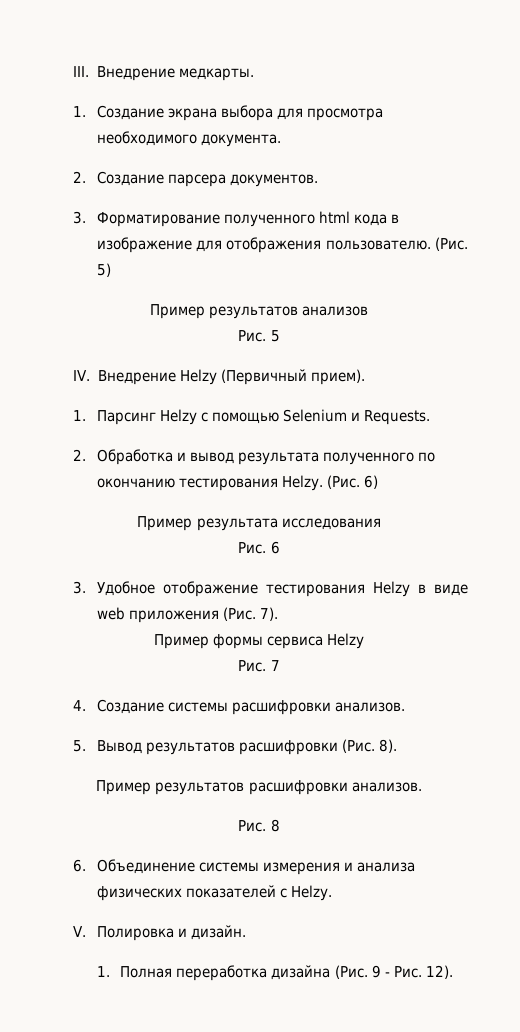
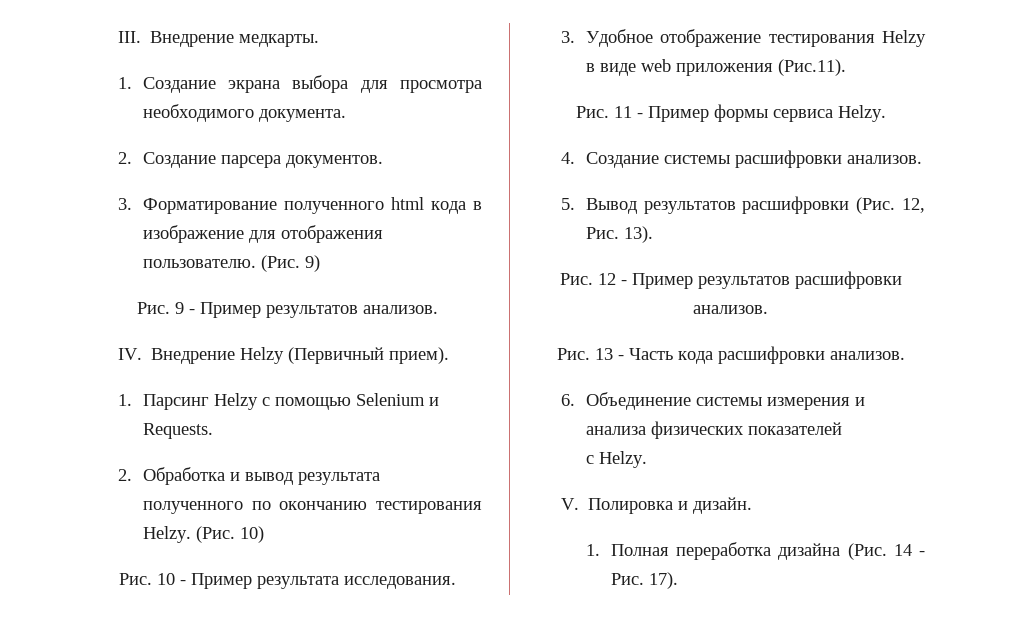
[96,263,111,277] [149,304,369,319] [238,330,280,342] 5) // Пример результатов анализов // Рис. 5 -> [304,255,320,272] [137,302,438,318] 9) // Рис. 9 - Пример результатов анализов.
[364,475,379,489] [137,516,381,531] [238,541,280,554] 6) // Пример результата исследования // Рис. 6 -> [239,526,264,543] [119,573,456,589] 10) // Рис. 10 - Пример результата исследования.
[223,607,279,621] [153,633,365,649] [238,660,280,672] (Рис. 7). // Пример формы сервиса Helzy // Рис. 7 -> [777,59,846,76] [575,104,886,122] (Рис.11). // Рис. 11 - Пример формы сервиса Helzy.
[379,739,398,753] 8). // -> [902,198,925,213] [585,226,653,243] [559,273,627,285] 12, Рис. 13). // Рис. 12 -
[270,819,280,832] 8 -> [594,346,905,364] 13 - Часть кода расшифровки анализов.
(276, 891) none -> (842, 428) //
[371,965,381,978] 9 -> [893,544,912,556] 14
[425,965,453,979] 12). -> [648,572,678,589] 17).

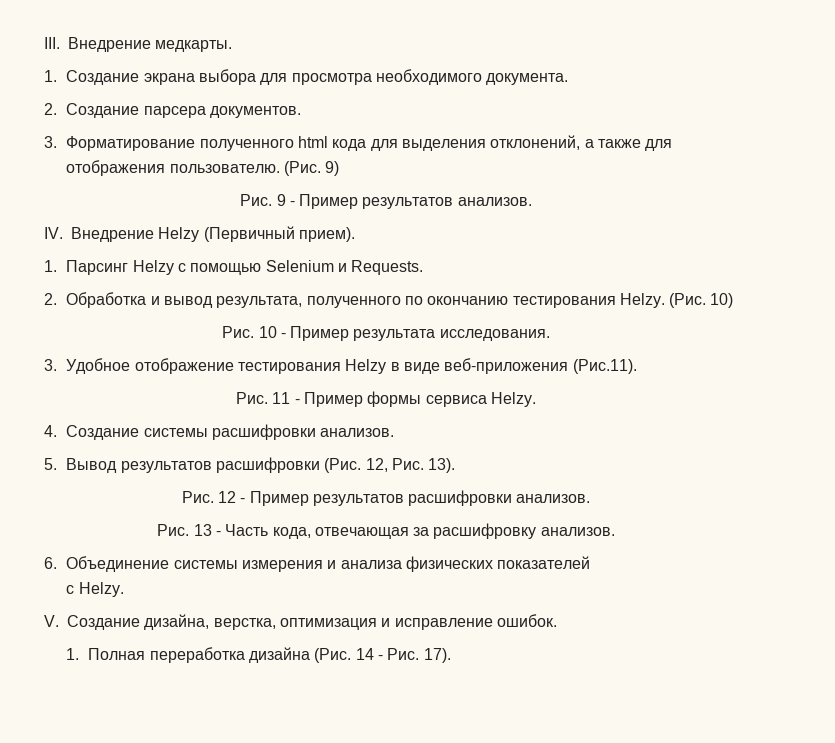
[473,201,482,210] [142,225,244,243] в изображение -> [370,135,641,151] для выделения отклонений, а также
[297,472,380,485] результата -> [216,296,303,308] результата,
[640,59,773,76] web приложения -> [444,358,569,374] веб-приложения
[677,346,825,364] кода расшифровки -> [272,523,537,539] кода, отвечающая за расшифровку
[588,497,753,514] Полировка и дизайн. -> [67,614,558,630] Создание дизайна, верстка, оптимизация и исправление ошибок.

